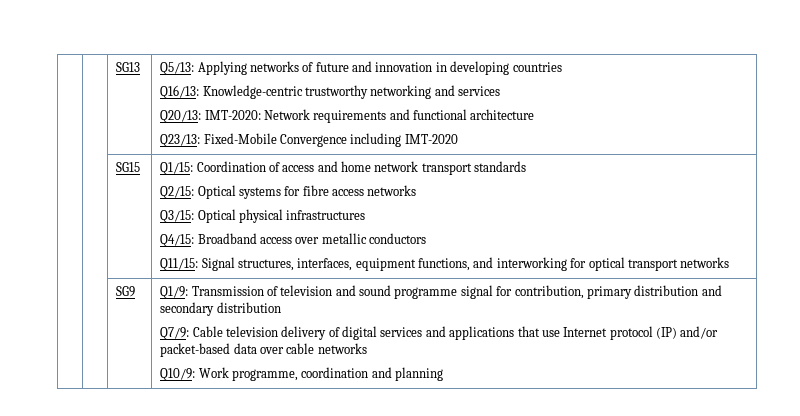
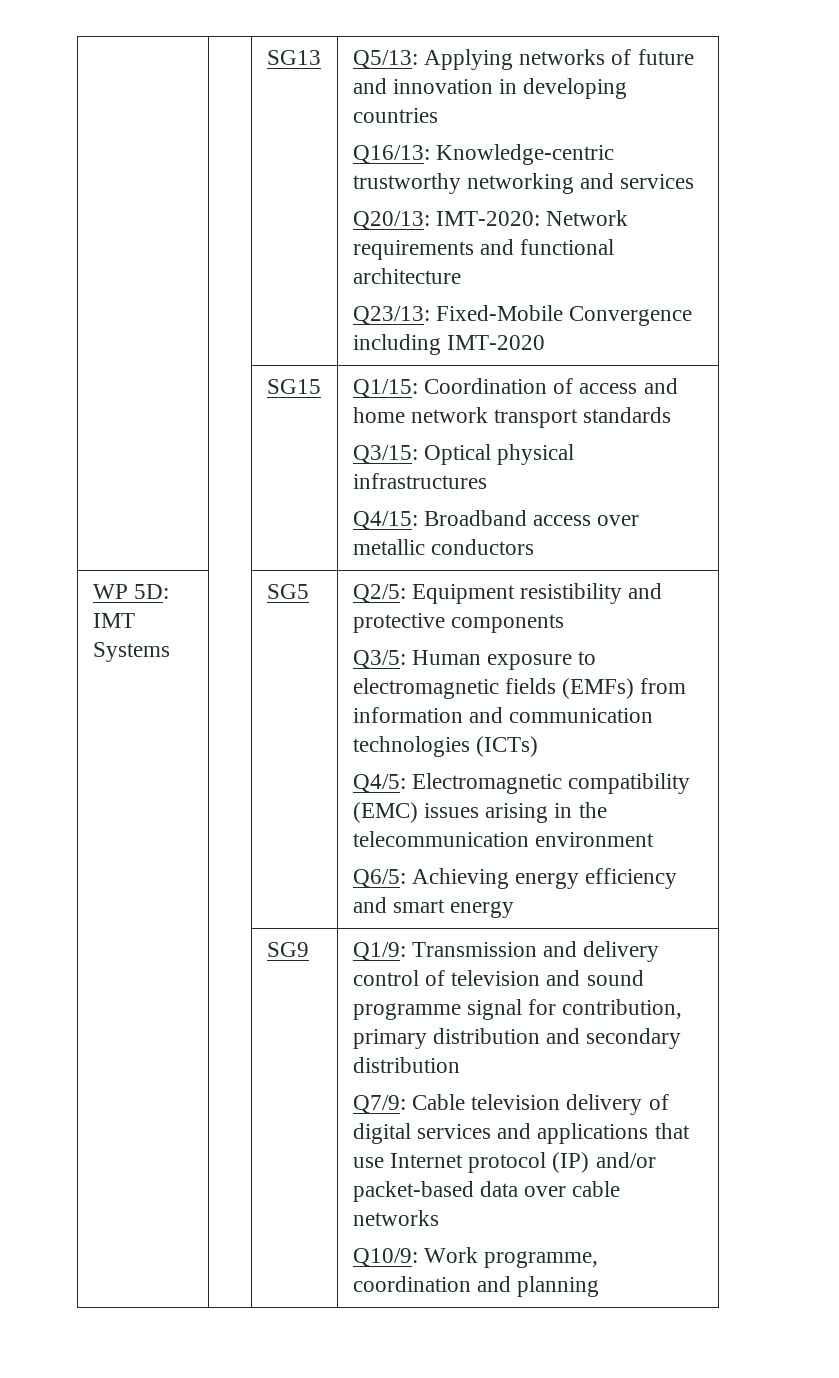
[160,185,417,199] // Q2/15: Optical systems for fibre access networks -> (672, 415) none
[160,257,730,271] // Q11/15: Signal structures, interfaces, equipment functions, and interworking for optical transport networks -> [92,584,169,599] [92,613,135,628] [92,642,170,662] [266,584,309,599] [352,583,663,604] [352,613,564,633] [352,650,597,670] [352,678,687,699] [352,707,654,723] [352,736,538,757] [352,773,691,794] [352,802,607,823] [352,831,654,847] [352,868,678,889] [352,897,515,918] // WP 5D: IMT Systems | | SG5 | Q2/5: Equipment resistibility and protective components // Q3/5: Human exposure to electromagnetic fields (EMFs) from information and communication technologies (ICTs) // Q4/5: Electromagnetic compatibility (EMC) issues arising in the telecommunication environment // Q6/5: Achieving energy efficiency and smart energy
(264, 291) none -> [543,941,660,962] [352,970,419,986] and delivery control

